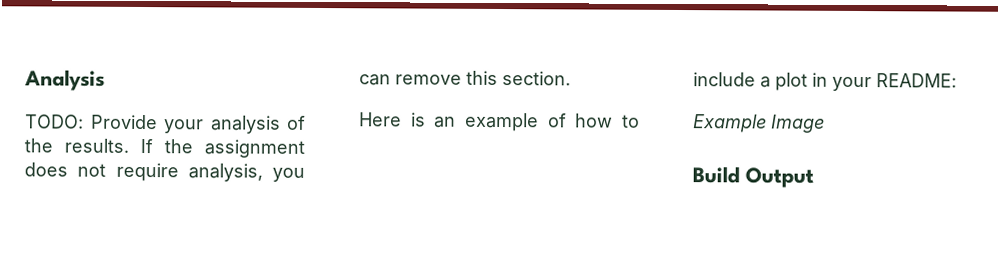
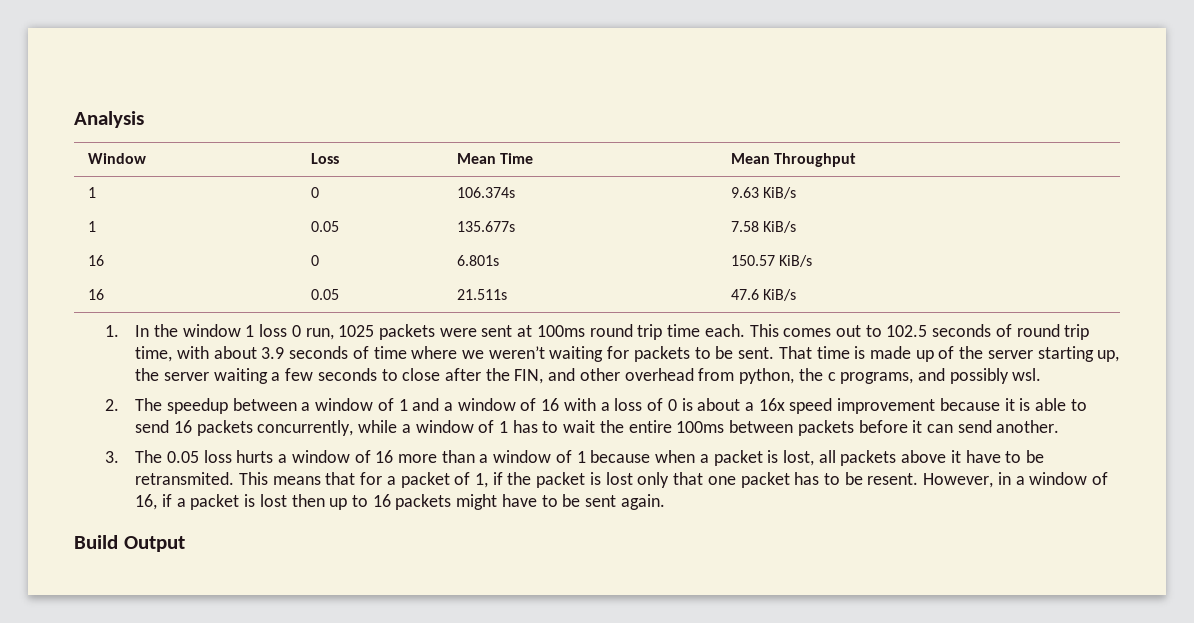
[25,114,306,134] [24,138,305,158] [24,162,305,182] [359,70,571,86] [359,112,640,132] [693,72,957,92] [693,114,825,133] // TODO: Provide your analysis of the results. If the assignment does not require analysis, you can remove this section. // Here is an example of how to include a plot in your README: // Example Image -> [87,153,146,164] [310,153,339,164] [456,153,533,164] [730,153,856,167] [87,187,96,198] [310,187,319,198] [456,187,515,198] [730,187,796,199] [87,221,96,232] [310,221,339,232] [456,221,515,232] [730,221,796,233] [87,255,104,266] [310,255,319,266] [456,255,499,266] [730,255,812,267] [87,289,104,300] [310,289,339,300] [456,289,507,300] [730,289,796,301] [104,324,1090,340] [135,346,1120,362] [135,368,1042,384] [104,398,1087,414] [135,420,1060,436] [104,450,1045,466] [135,472,1109,488] [135,494,665,510] // Window | Loss | Mean Time | Mean Throughput // 1 | 0 | 106.374s | 9.63 KiB/s // 1 | 0.05 | 135.677s | 7.58 KiB/s // 16 | 0 | 6.801s | 150.57 KiB/s // 16 | 0.05 | 21.511s | 47.6 KiB/s // 1. In the window 1 loss 0 run, 1025 packets were sent at 100ms round trip time each. This comes out to 102.5 seconds of round trip time, with about 3.9 seconds of time where we weren’t waiting for packets to be sent. That time is made up of the server starting up, the server waiting a few seconds to close after the FIN, and other overhead from python, the c programs, and possibly wsl. // 2. The speedup between a window of 1 and a window of 16 with a loss of 0 is about a 16x speed improvement because it is able to send 16 packets concurrently, while a window of 1 has to wait the entire 100ms between packets before it can send another. // 3. The 0.05 loss hurts a window of 16 more than a window of 1 because when a packet is lost, all packets above it have to be retransmited. This means that for a packet of 1, if the packet is lost only that one packet has to be resent. However, in a window of 16, if a packet is lost then up to 16 packets might have to be sent again.

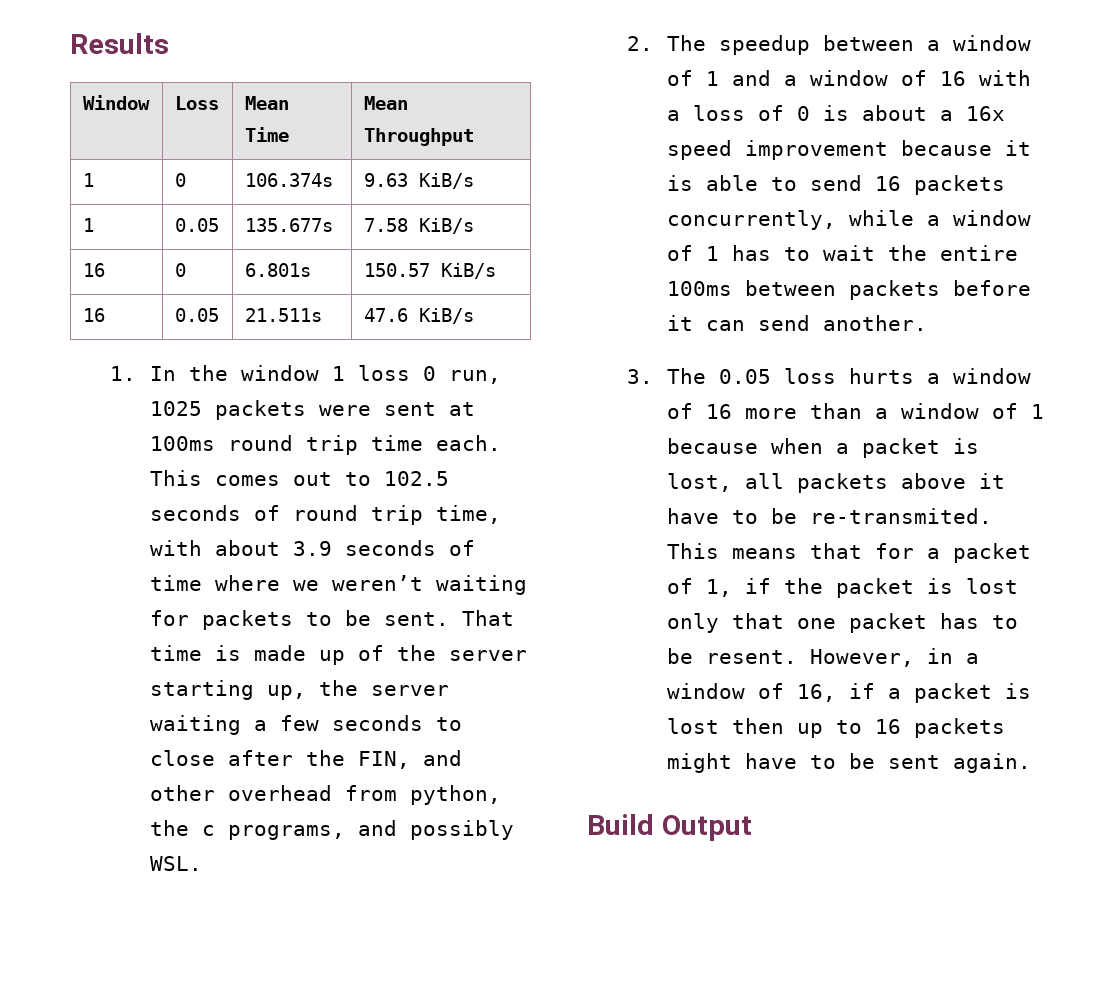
[74,111,144,128] Analysis -> [70,33,169,54] Results
[1012,368,1042,381] wsl. -> [150,856,203,871] WSL.
[135,472,235,485] retransmited. -> [810,508,993,524] re-transmited.

